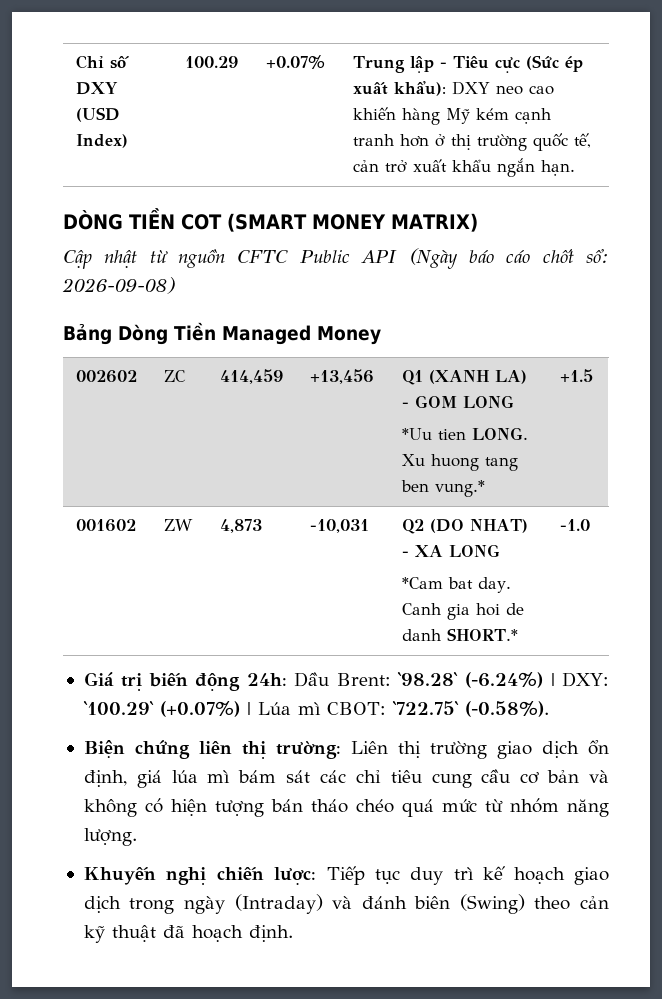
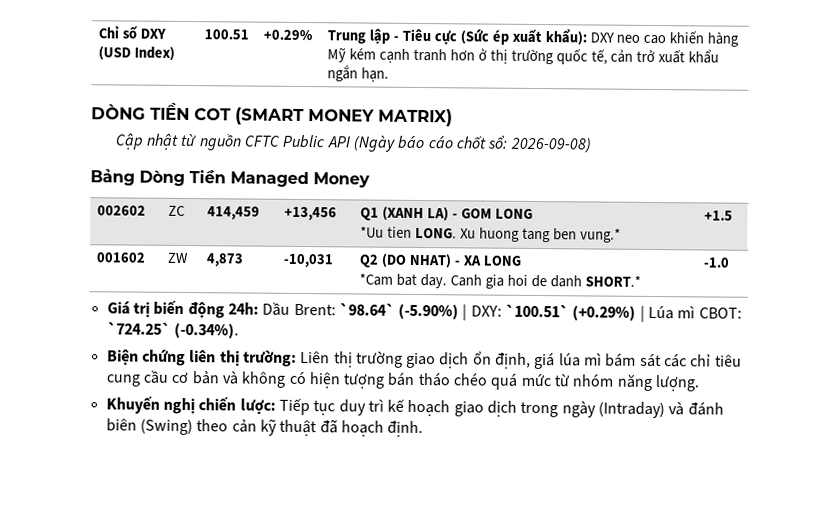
[185,56,239,68] [266,55,326,69] 100.29 | +0.07% -> [204,29,250,40] [263,29,314,41] 100.51 | +0.29%
[397,672,610,688] [82,701,240,717] `98.28` (-6.24%) | DXY: `100.29` (+0.07%) -> [338,303,637,321] `98.64` (-5.90%) | DXY: `100.51` (+0.29%)
[391,701,549,717] `722.75` (-0.58%). -> [106,322,239,339] `724.25` (-0.34%).

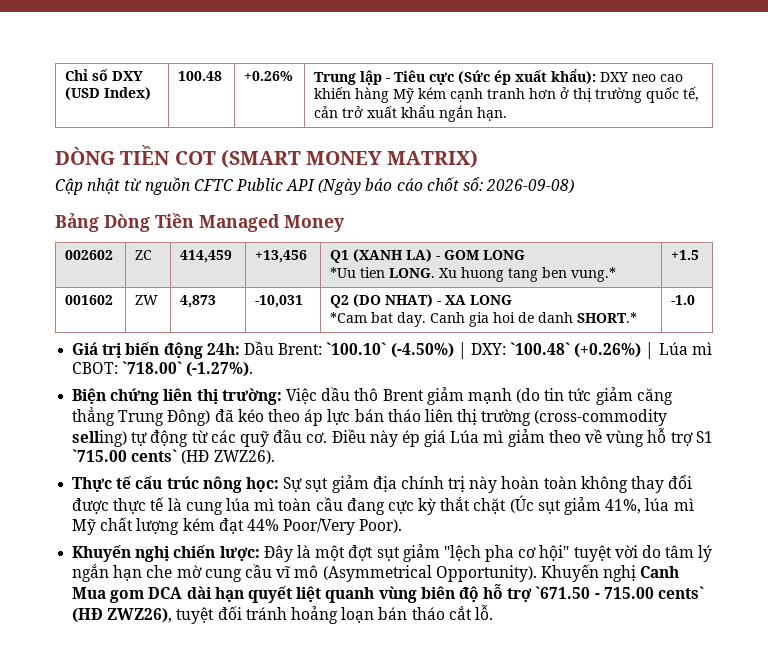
[204,29,250,40] [263,29,314,41] 100.51 | +0.29% -> [178,71,223,81] [244,71,294,81] 100.48 | +0.26%
[338,303,637,321] `98.64` (-5.90%) | DXY: `100.51` (+0.29%) -> [326,342,642,359] `100.10` (-4.50%) | DXY: `100.48` (+0.26%)
[106,322,239,339] `724.25` (-0.34%). -> [122,361,254,377] `718.00` (-1.27%).
[300,350,742,370] [105,369,700,392] [105,396,724,419] [105,418,424,438] Liên thị trường giao dịch ổn định, giá lúa mì bám sát các chỉ tiêu cung cầu cơ bản và không có hiện tượng bán tháo chéo quá mức từ nhóm năng lượng. // Khuyến nghị chiến lược: Tiếp tục duy trì kế hoạch giao dịch trong ngày (Intraday) và đánh biên (Swing) theo cản kỹ thuật đã hoạch định. -> [285,387,673,405] [72,407,668,426] [72,428,713,447] [72,449,275,464] [72,475,693,493] [72,495,694,515] [72,517,403,535] [72,544,713,562] [72,564,680,582] [72,584,705,603] [72,605,493,624] Việc dầu thô Brent giảm mạnh (do tin tức giảm căng thẳng Trung Đông) đã kéo theo áp lực bán tháo liên thị trường (cross-commodity selling) tự động từ các quỹ đầu cơ. Điều này ép giá Lúa mì giảm theo về vùng hỗ trợ S1 `715.00 cents` (HĐ ZWZ26). // Thực tế cấu trúc nông học: Sự sụt giảm địa chính trị này hoàn toàn không thay đổi được thực tế là cung lúa mì toàn cầu đang cực kỳ thắt chặt (Úc sụt giảm 41%, lúa mì Mỹ chất lượng kém đạt 44% Poor/Very Poor). // Khuyến nghị chiến lược: Đây là một đợt sụt giảm "lệch pha cơ hội" tuyệt vời do tâm lý ngắn hạn che mờ cung cầu vĩ mô (Asymmetrical Opportunity). Khuyến nghị Canh Mua gom DCA dài hạn quyết liệt quanh vùng biên độ hỗ trợ `671.50 - 715.00 cents` (HĐ ZWZ26), tuyệt đối tránh hoảng loạn bán tháo cắt lỗ.

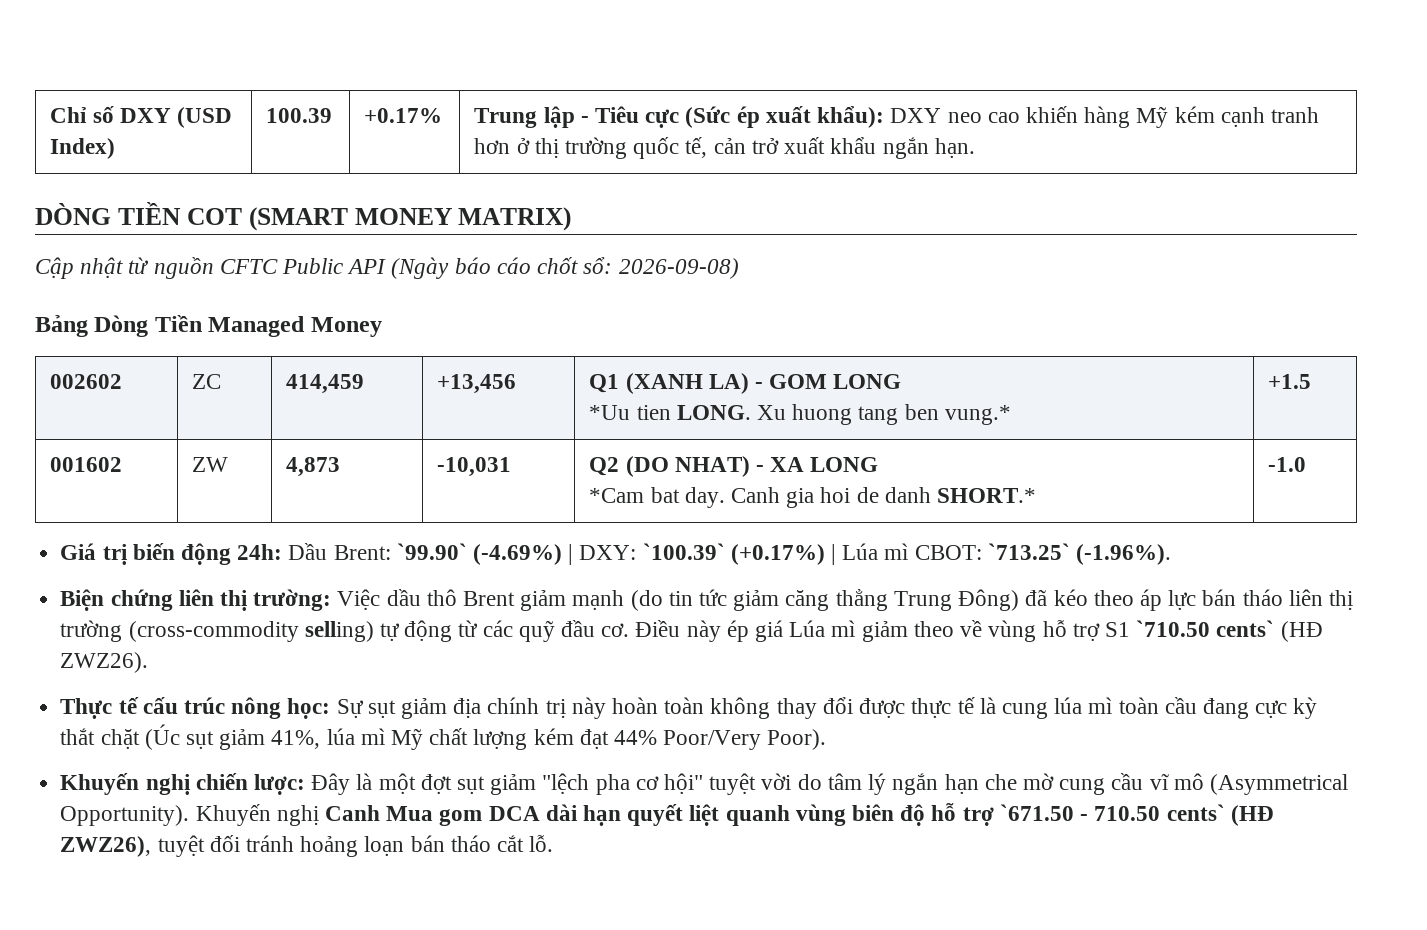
[178,71,223,81] [244,71,294,81] 100.48 | +0.26% -> [266,108,333,123] [364,108,443,123] 100.39 | +0.17%
[326,342,642,359] `100.10` (-4.50%) | DXY: `100.48` (+0.26%) -> [396,543,825,565] `99.90` (-4.69%) | DXY: `100.39` (+0.17%)
[122,361,254,377] `718.00` (-1.27%). -> [987,543,1172,565] `713.25` (-1.96%).
[72,449,128,462] `715.00 -> [1136,620,1211,637] `710.50
[603,587,654,599] 715.00 -> [1094,806,1161,821] 710.50

